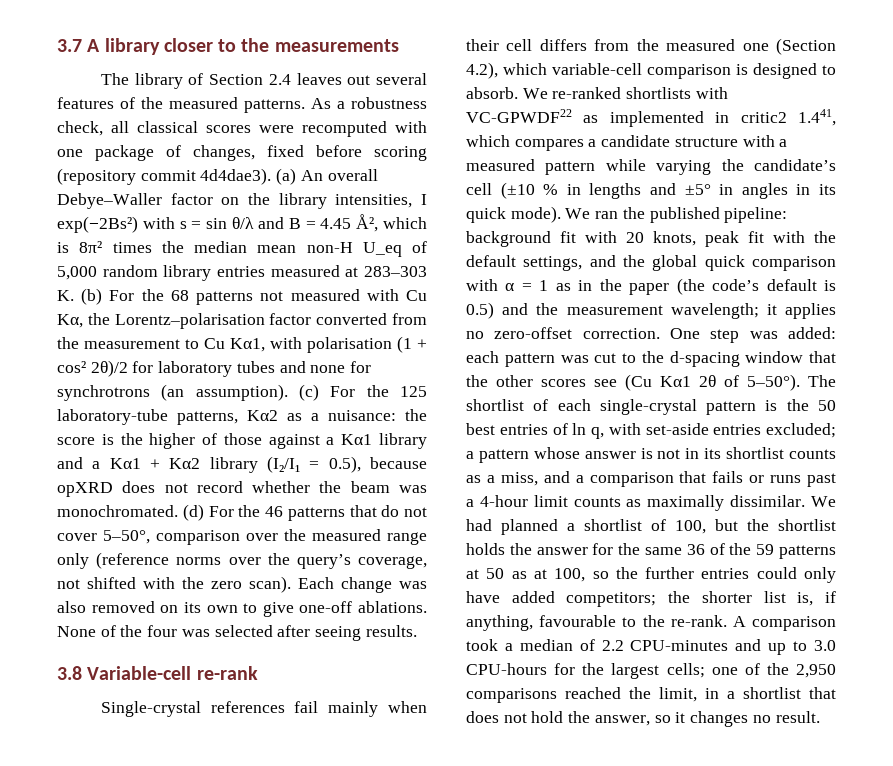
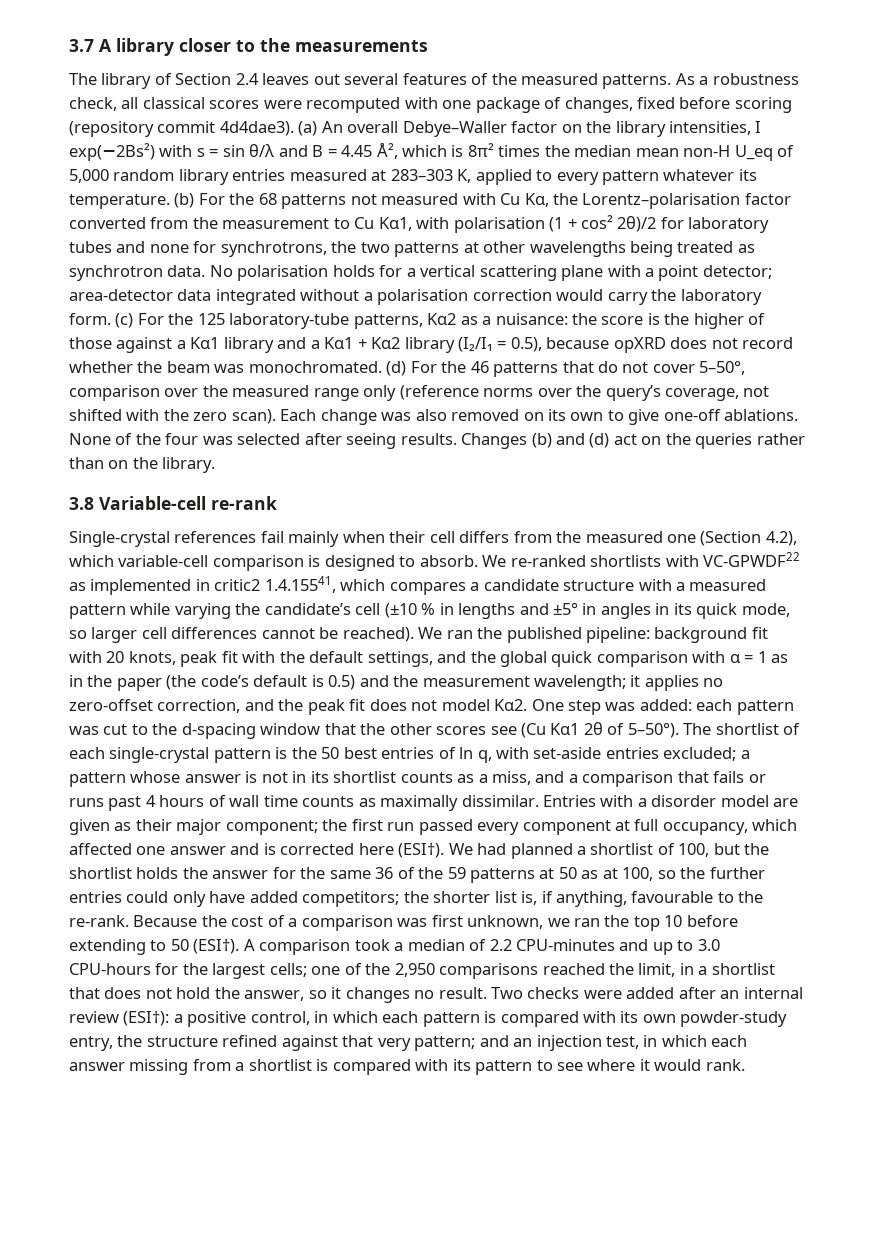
[57,290,74,301] K. -> [457,169,757,185] [69,194,170,209] K, applied to every pattern whatever its temperature.
[57,384,288,401] synchrotrons (an assumption). -> [220,241,755,257] [69,265,772,281] [69,289,762,305] [69,313,111,325] synchrotrons, the two patterns at other wavelengths being treated as synchrotron data. No polarisation holds for a vertical scattering plane with a point detector; area-detector data integrated without a polarisation correction would carry the laboratory form.
(417, 631) none -> [461,433,805,449] [69,457,216,473] Changes (b) and (d) act on the queries rather than on the library.
[798,109,836,126] 1.441, -> [264,576,336,593] 1.4.15541,
[510,206,561,223] mode). -> [741,603,790,617] [69,627,414,643] mode, so larger cell differences cannot be reached).
[582,328,660,339] correction. -> [157,699,528,715] correction, and the peak fit does not model Kα2.
[466,495,806,511] a 4-hour limit counts as maximally dissimilar. -> [145,795,799,811] [69,819,798,835] [69,843,445,858] 4 hours of wall time counts as maximally dissimilar. Entries with a disorder model are given as their major component; the first run passed every component at full occupancy, which affected one answer and is corrected here (ESI†).
(727, 621) none -> [133,915,738,931] [69,939,240,955] Because the cost of a comparison was first unknown, we ran the top 10 before extending to 50 (ESI†).
(820, 717) none -> [491,987,803,999] [69,1011,788,1027] [69,1035,748,1051] [69,1059,745,1075] Two checks were added after an internal review (ESI†): a positive control, in which each pattern is compared with its own powder-study entry, the structure refined against that very pattern; and an injection test, in which each answer missing from a shortlist is compared with its pattern to see where it would rank.

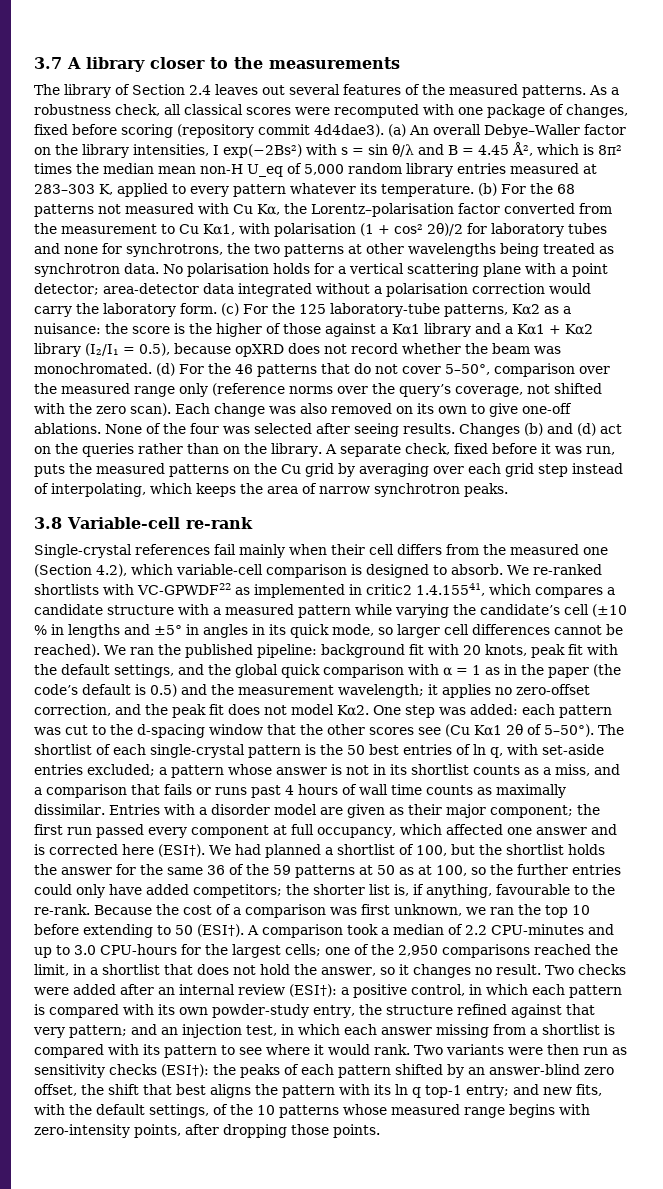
(216, 465) none -> [324,443,615,457] [34,463,623,477] [34,483,508,497] A separate check, fixed before it was run, puts the measured patterns on the Cu grid by averaging over each grid step instead of interpolating, which keeps the area of narrow synchrotron peaks.
(745, 1065) none -> [414,1044,627,1055] [34,1064,614,1078] [34,1084,602,1098] [34,1104,590,1118] [34,1124,380,1138] Two variants were then run as sensitivity checks (ESI†): the peaks of each pattern shifted by an answer-blind zero offset, the shift that best aligns the pattern with its ln q top-1 entry; and new fits, with the default settings, of the 10 patterns whose measured range begins with zero-intensity points, after dropping those points.

